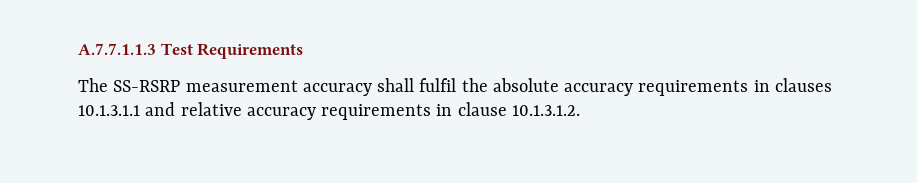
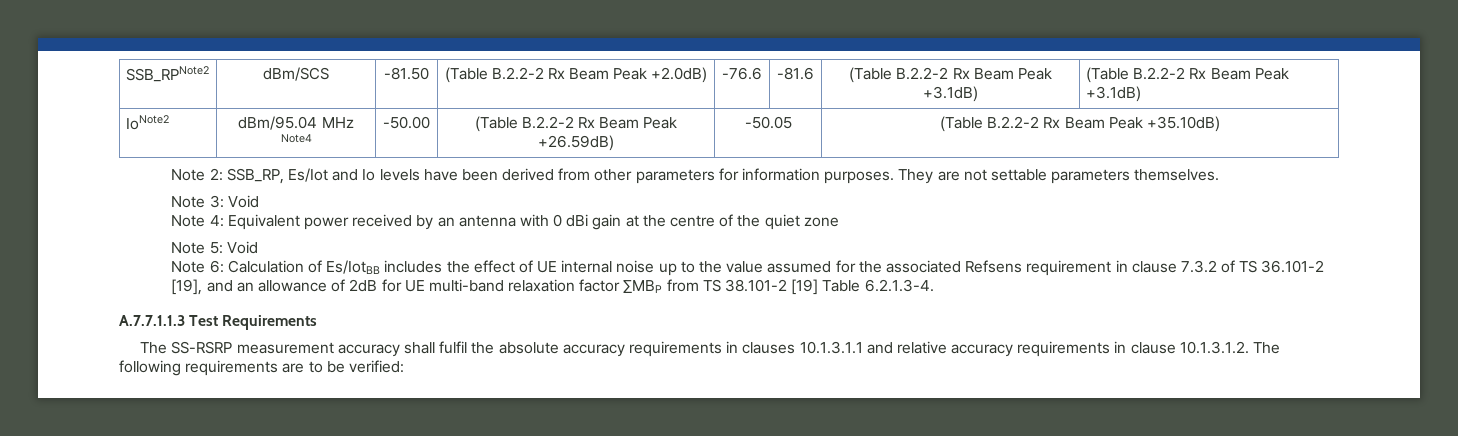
(78, 49) none -> [125,66,209,82] [263,67,329,81] [384,67,429,80] [444,67,708,83] [722,67,762,80] [777,67,814,80] [849,67,1052,83] [923,86,978,102] [1085,67,1289,83] [1085,86,1141,102] [125,115,169,130] [238,116,354,130] [280,134,312,143] [383,116,430,129] [474,116,678,132] [538,135,614,151] [744,116,792,129] [940,116,1220,132] [171,168,1220,184] [171,195,259,208] [171,214,839,230] [171,241,258,254] [171,260,1325,276] [171,279,934,295] SSB_RPNote2 | dBm/SCS | -81.50 | (Table B.2.2-2 Rx Beam Peak +2.0dB) | -76.6 | -81.6 | (Table B.2.2-2 Rx Beam Peak +3.1dB) | (Table B.2.2-2 Rx Beam Peak +3.1dB) // IoNote2 | dBm/95.04 MHz Note4 | -50.00 | (Table B.2.2-2 Rx Beam Peak +26.59dB) | -50.05 | (Table B.2.2-2 Rx Beam Peak +35.10dB) // Note 2: SSB_RP, Es/Iot and Io levels have been derived from other parameters for information purposes. They are not settable parameters themselves. // Note 3: Void // Note 4: Equivalent power received by an antenna with 0 dBi gain at the centre of the quiet zone // Note 5: Void // Note 6: Calculation of Es/IotBB includes the effect of UE internal noise up to the value assumed for the associated Refsens requirement in clause 7.3.2 of TS 36.101-2 [19], and an allowance of 2dB for UE multi-band relaxation factor ∑MBP from TS 38.101-2 [19] Table 6.2.1.3-4. //
(580, 110) none -> [1252,342,1280,354] [119,360,404,376] The following requirements are to be verified:

